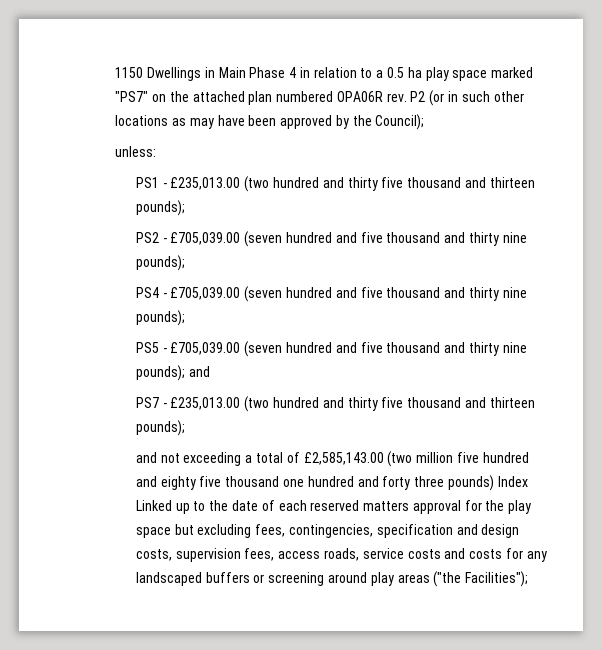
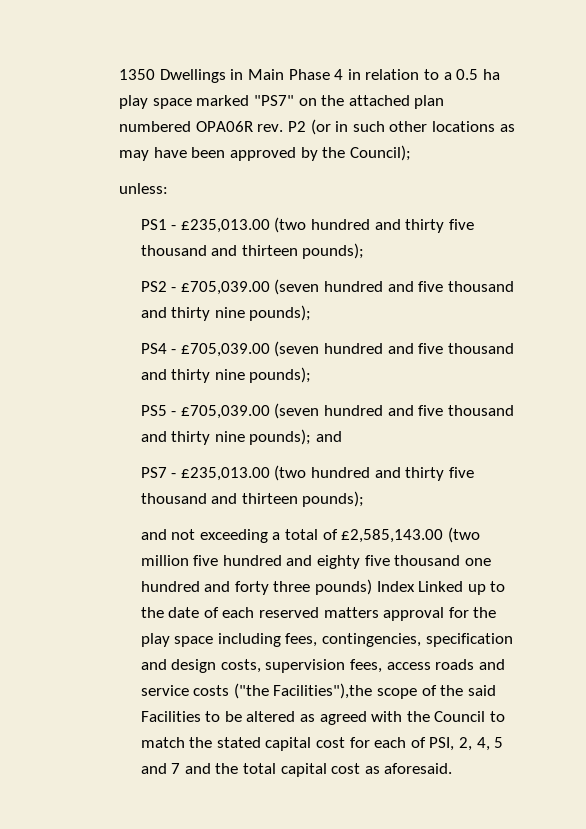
[115,67,144,78] 1150 -> [119,69,156,80] 1350
[174,524,252,538] but excluding -> [217,633,281,647] including
[324,548,547,562] [135,571,529,587] roads, service costs and costs for any landscaped buffers or screening around play areas ("the Facilities"); -> [435,659,505,670] [140,683,496,699] [140,711,505,725] [140,737,504,751] [140,763,453,777] roads and service costs ("the Facilities"),the scope of the said Facilities to be altered as agreed with the Council to match the stated capital cost for each of PSI, 2, 4, 5 and 7 and the total capital cost as aforesaid.

